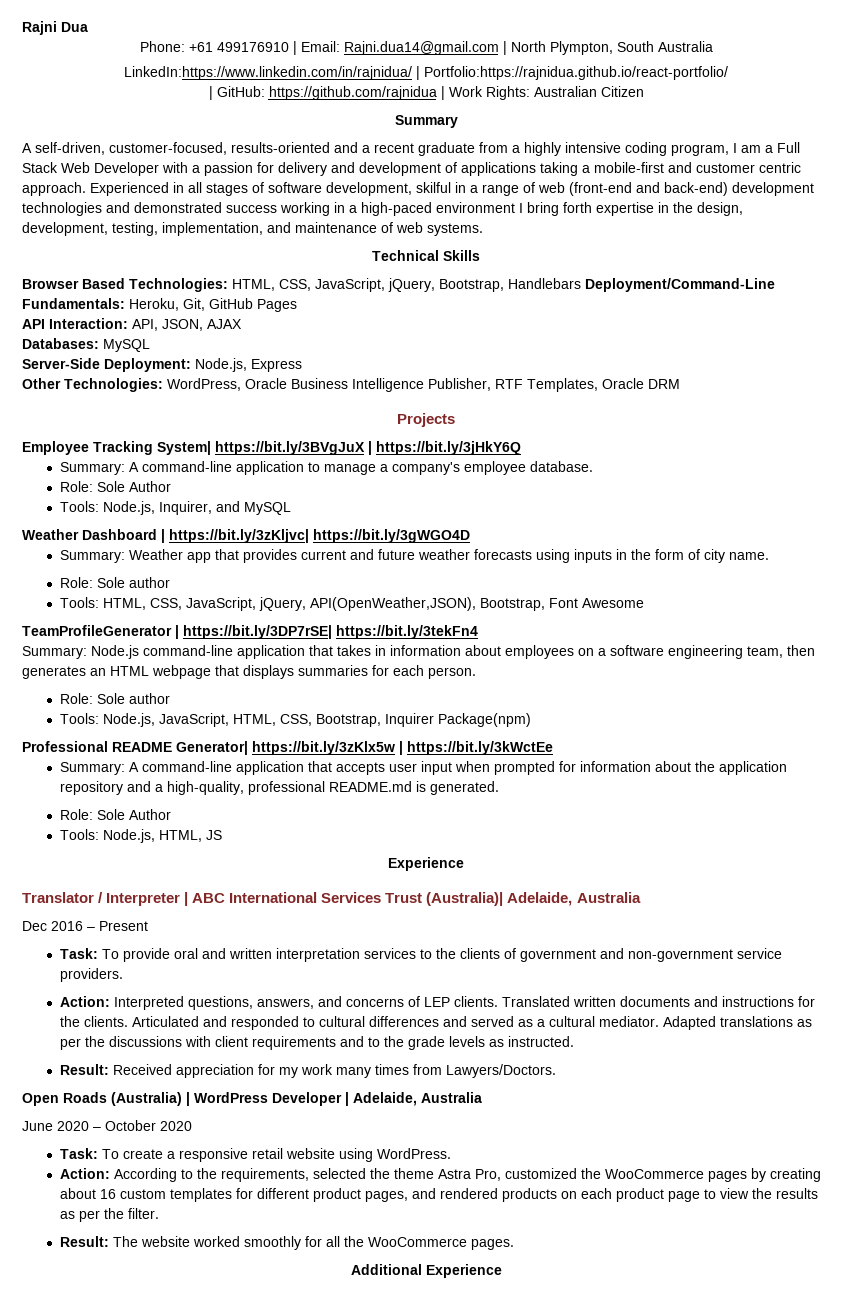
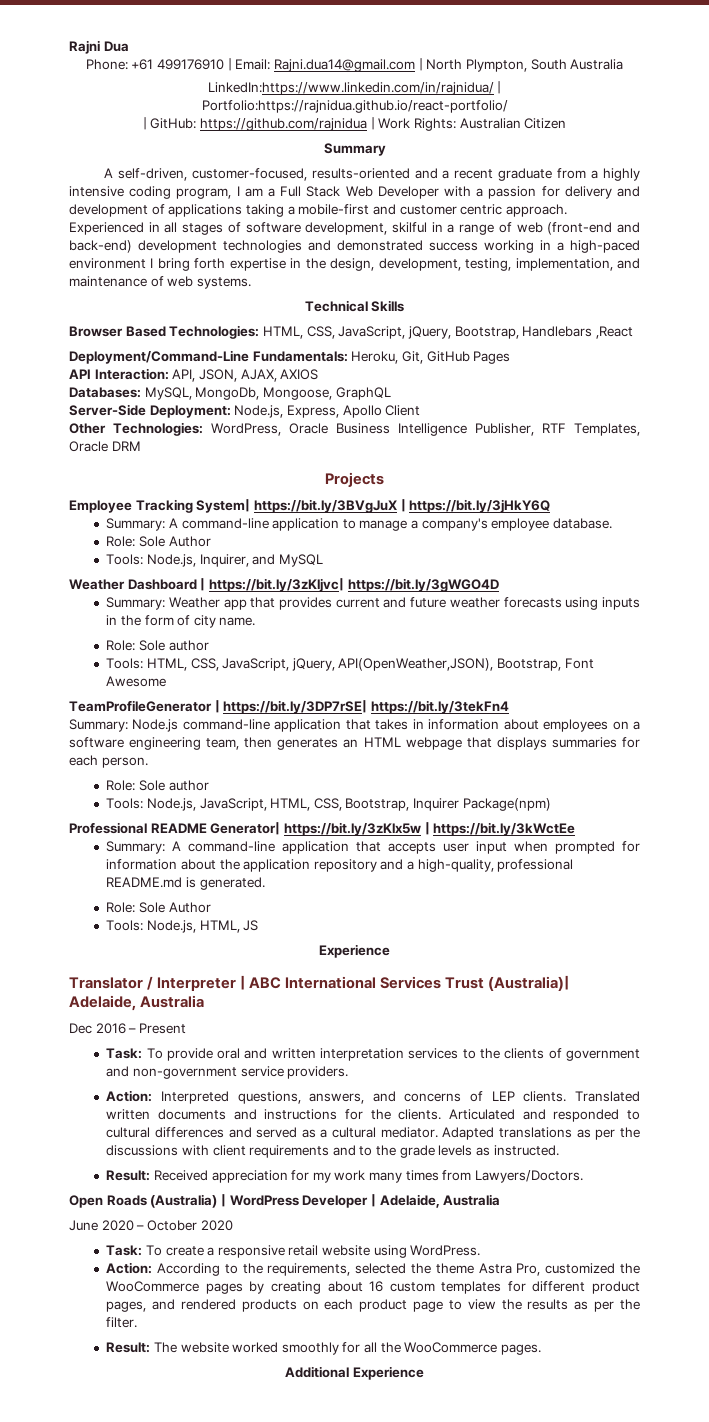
(581, 283) none -> [595,326,633,339] ,React //
[207,319,242,329] AJAX -> [240,369,319,382] AJAX, AXIOS
[103,339,150,352] MySQL -> [144,387,391,400] MySQL, MongoDb, Mongoose, GraphQL
[251,359,302,372] Express -> [286,405,421,418] Express, Apollo Client

